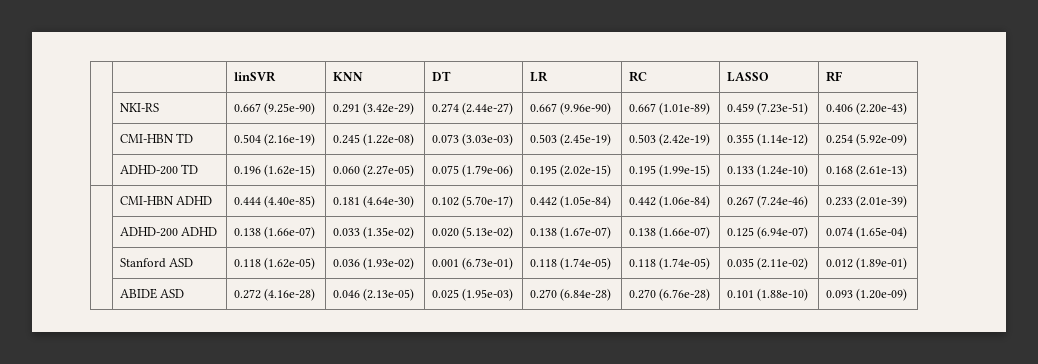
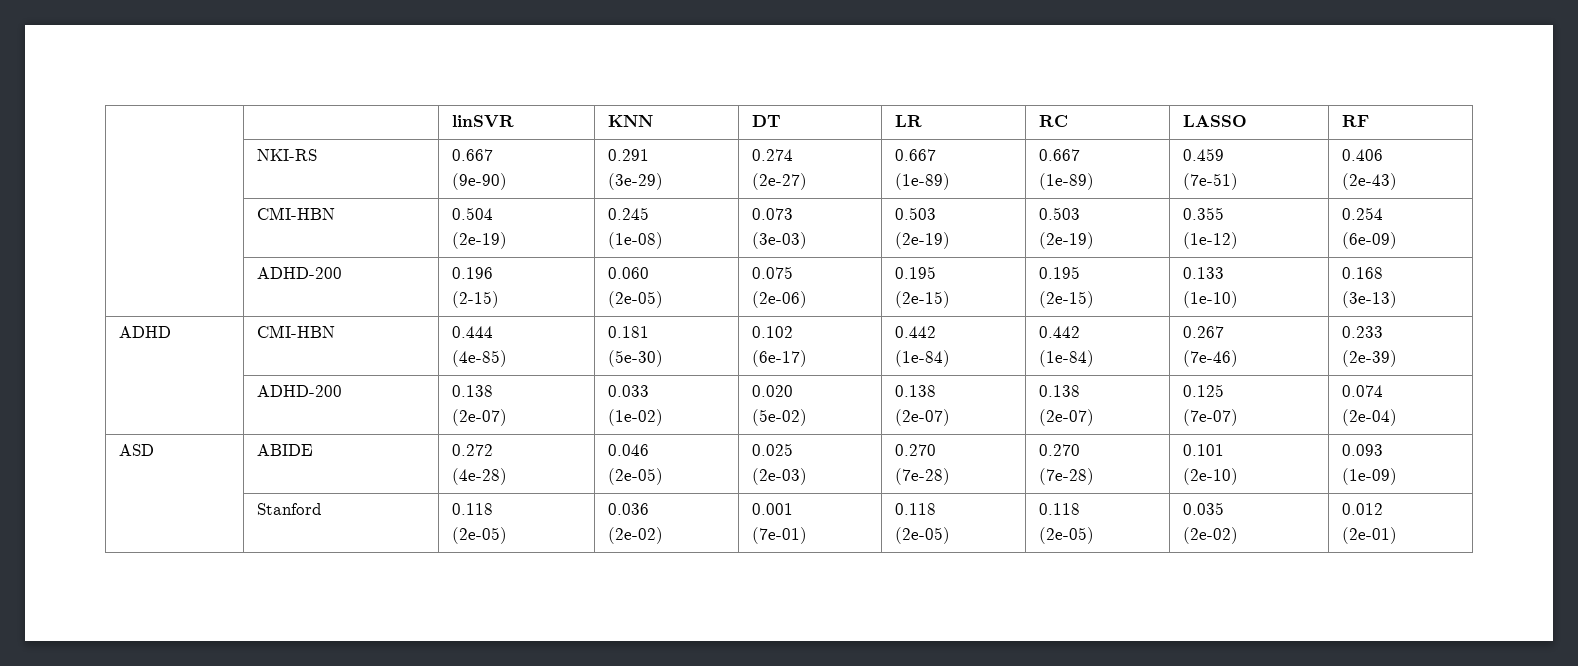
[264,102,316,115] (9.25e-90) -> [451,173,507,190] // (9e-90)
[363,102,415,115] (3.42e-29) -> [607,173,663,190] // (3e-29)
[462,102,514,115] [529,102,612,115] [628,102,711,115] (2.44e-27) | 0.667 (9.96e-90) | 0.667 (1.01e-89) -> [751,173,807,190] [894,149,936,161] [894,173,950,190] [1038,149,1080,161] [1038,173,1094,190] // (2e-27) | 0.667 // (1e-89) | 0.667 // (1e-89)
[757,102,809,115] (7.23e-51) -> [1182,173,1238,190] // (7e-51)
[856,102,908,115] [119,133,194,143] (2.20e-43) // | CMI-HBN TD -> [1341,173,1397,190] [256,207,335,220] // (2e-43) // | CMI-HBN
[264,133,316,146] (2.16e-19) -> [451,232,507,249] // (2e-19)
[363,133,415,146] (1.22e-08) -> [607,232,663,249] // (1e-08)
[462,133,514,146] [529,133,612,146] [628,133,711,146] (3.03e-03) | 0.503 (2.45e-19) | 0.503 (2.42e-19) -> [751,232,807,249] [894,207,936,220] [894,232,950,249] [1038,207,1080,220] [1038,232,1094,249] // (3e-03) | 0.503 // (2e-19) | 0.503 // (2e-19)
[757,133,809,146] (1.14e-12) -> [1182,232,1238,249] // (1e-12)
[856,133,908,146] [119,164,199,175] (5.92e-09) // | ADHD-200 TD -> [1341,232,1397,249] [256,267,342,279] // (6e-09) // | ADHD-200
[264,164,316,177] (1.62e-15) -> [451,291,499,308] // (2-15)
[363,164,415,177] (2.27e-05) -> [607,291,663,308] // (2e-05)
[462,164,514,177] [529,164,612,177] [628,164,711,177] (1.79e-06) | 0.195 (2.02e-15) | 0.195 (1.99e-15) -> [751,291,807,308] [894,266,936,279] [894,291,950,308] [1038,266,1080,279] [1038,291,1094,308] // (2e-06) | 0.195 // (2e-15) | 0.195 // (2e-15)
[757,164,809,177] (1.24e-10) -> [1182,291,1238,308] // (1e-10)
[856,164,908,177] [119,196,213,205] (2.61e-13) // | CMI-HBN ADHD -> [1341,291,1397,308] [118,326,171,338] [256,325,335,338] // (3e-13) // ADHD | CMI-HBN
[264,195,316,208] (4.40e-85) -> [451,350,507,367] // (4e-85)
[363,195,415,208] (4.64e-30) -> [607,350,663,367] // (5e-30)
[462,195,514,208] [529,195,612,208] [628,195,711,208] (5.70e-17) | 0.442 (1.05e-84) | 0.442 (1.06e-84) -> [751,350,807,367] [894,326,936,338] [894,350,950,367] [1038,326,1080,338] [1038,350,1094,367] // (6e-17) | 0.442 // (1e-84) | 0.442 // (1e-84)
[757,195,809,208] (7.24e-46) -> [1182,350,1238,367] // (7e-46)
[856,195,908,208] [119,227,218,237] [233,226,316,239] (2.01e-39) // | ADHD-200 ADHD | 0.138 (1.66e-07) -> [1341,350,1397,367] [256,385,342,397] [451,385,493,397] [451,409,507,426] // (2e-39) // | ADHD-200 | 0.138 // (2e-07)
[363,226,415,239] (1.35e-02) -> [607,409,663,426] // (1e-02)
[462,226,514,239] [529,226,612,239] [628,226,711,239] (5.13e-02) | 0.138 (1.67e-07) | 0.138 (1.66e-07) -> [751,409,807,426] [894,385,936,397] [894,409,950,426] [1038,385,1080,397] [1038,409,1094,426] // (5e-02) | 0.138 // (2e-07) | 0.138 // (2e-07)
[757,226,809,239] (6.94e-07) -> [1182,409,1238,426] // (7e-07)
[856,226,908,239] (1.65e-04) -> [1341,409,1397,426] [118,444,154,456] [256,444,313,456] [451,444,493,456] [451,468,507,485] [607,444,649,456] [607,468,663,485] [751,443,793,456] [751,468,807,485] [894,444,936,456] [894,468,950,485] [1038,444,1080,456] [1038,468,1094,485] [1182,444,1224,456] [1182,468,1238,485] [1341,444,1383,456] [1341,468,1397,485] // (2e-04) // ASD | ABIDE | 0.272 // (4e-28) | 0.046 // (2e-05) | 0.025 // (2e-03) | 0.270 // (7e-28) | 0.270 // (7e-28) | 0.101 // (2e-10) | 0.093 // (1e-09)
[169,258,194,267] [233,257,316,270] ASD | 0.118 (1.62e-05) -> [451,503,493,515] [451,527,507,544] | 0.118 // (2e-05)
[363,257,415,270] (1.93e-02) -> [607,527,663,544] // (2e-02)
[462,257,514,270] [529,257,612,270] [628,257,711,270] (6.73e-01) | 0.118 (1.74e-05) | 0.118 (1.74e-05) -> [751,527,807,544] [894,503,936,515] [894,527,950,544] [1038,503,1080,515] [1038,527,1094,544] // (7e-01) | 0.118 // (2e-05) | 0.118 // (2e-05)
[757,257,809,270] (2.11e-02) -> [1182,527,1238,544] // (2e-02)
[856,257,908,270] [119,288,185,299] [233,288,316,301] [332,288,415,301] [431,288,514,301] [529,288,612,301] [628,288,711,301] [726,288,809,301] [825,288,908,301] (1.89e-01) // | ABIDE ASD | 0.272 (4.16e-28) | 0.046 (2.13e-05) | 0.025 (1.95e-03) | 0.270 (6.84e-28) | 0.270 (6.76e-28) | 0.101 (1.88e-10) | 0.093 (1.20e-09) -> [1341,527,1397,544] // (2e-01)

